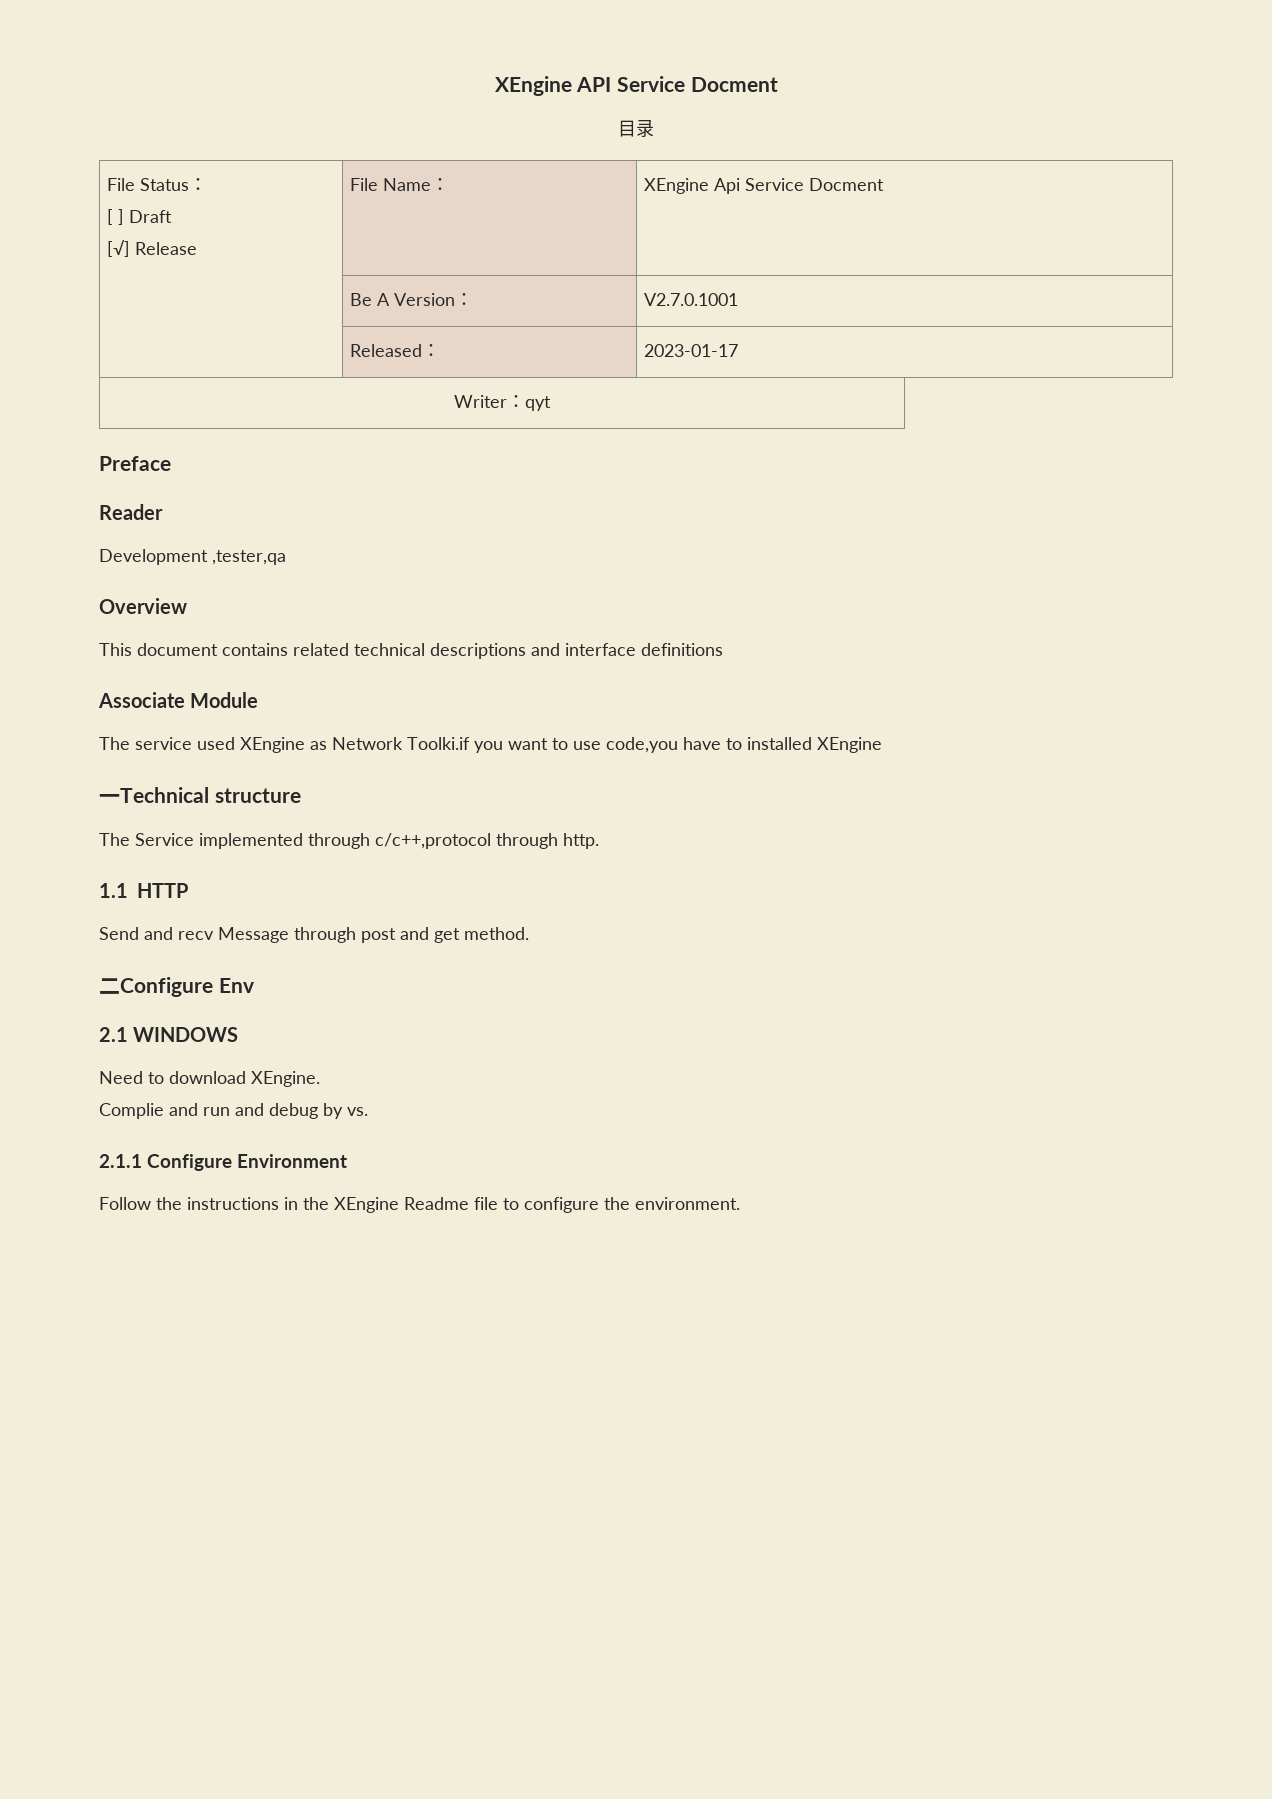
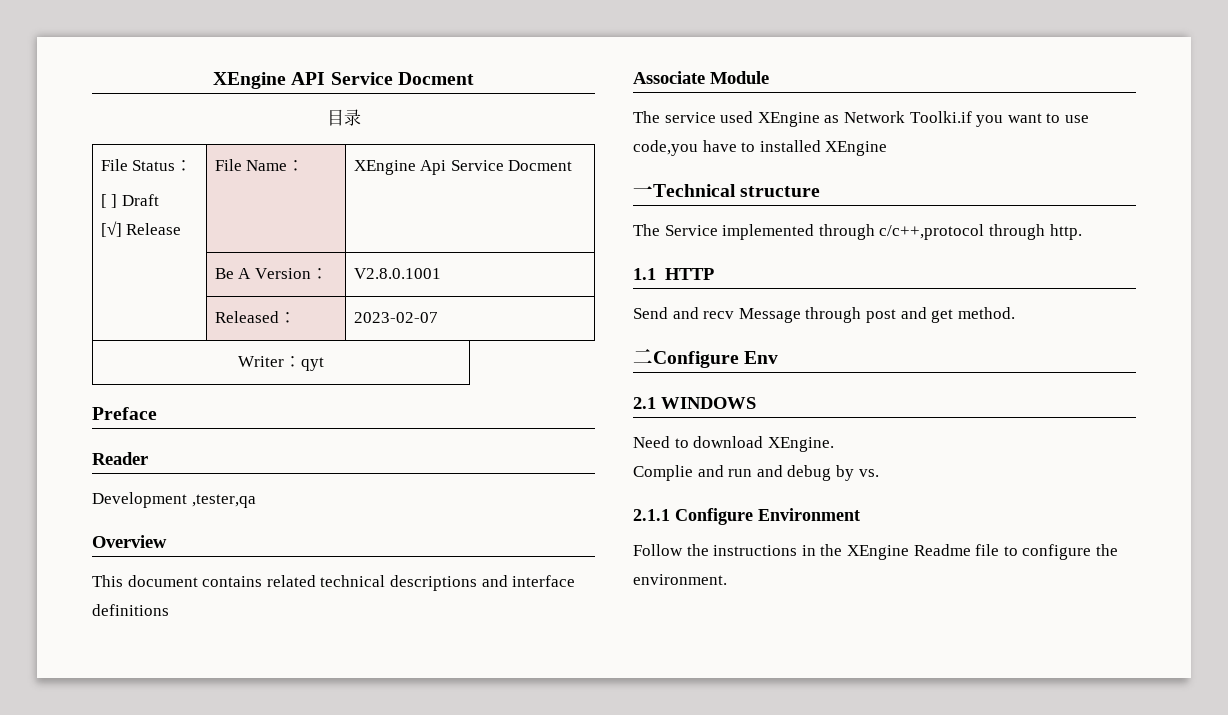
[643,293,738,306] V2.7.0.1001 -> [353,268,441,279] V2.8.0.1001
[643,344,738,357] 2023-01-17 -> [353,312,438,323] 2023-02-07

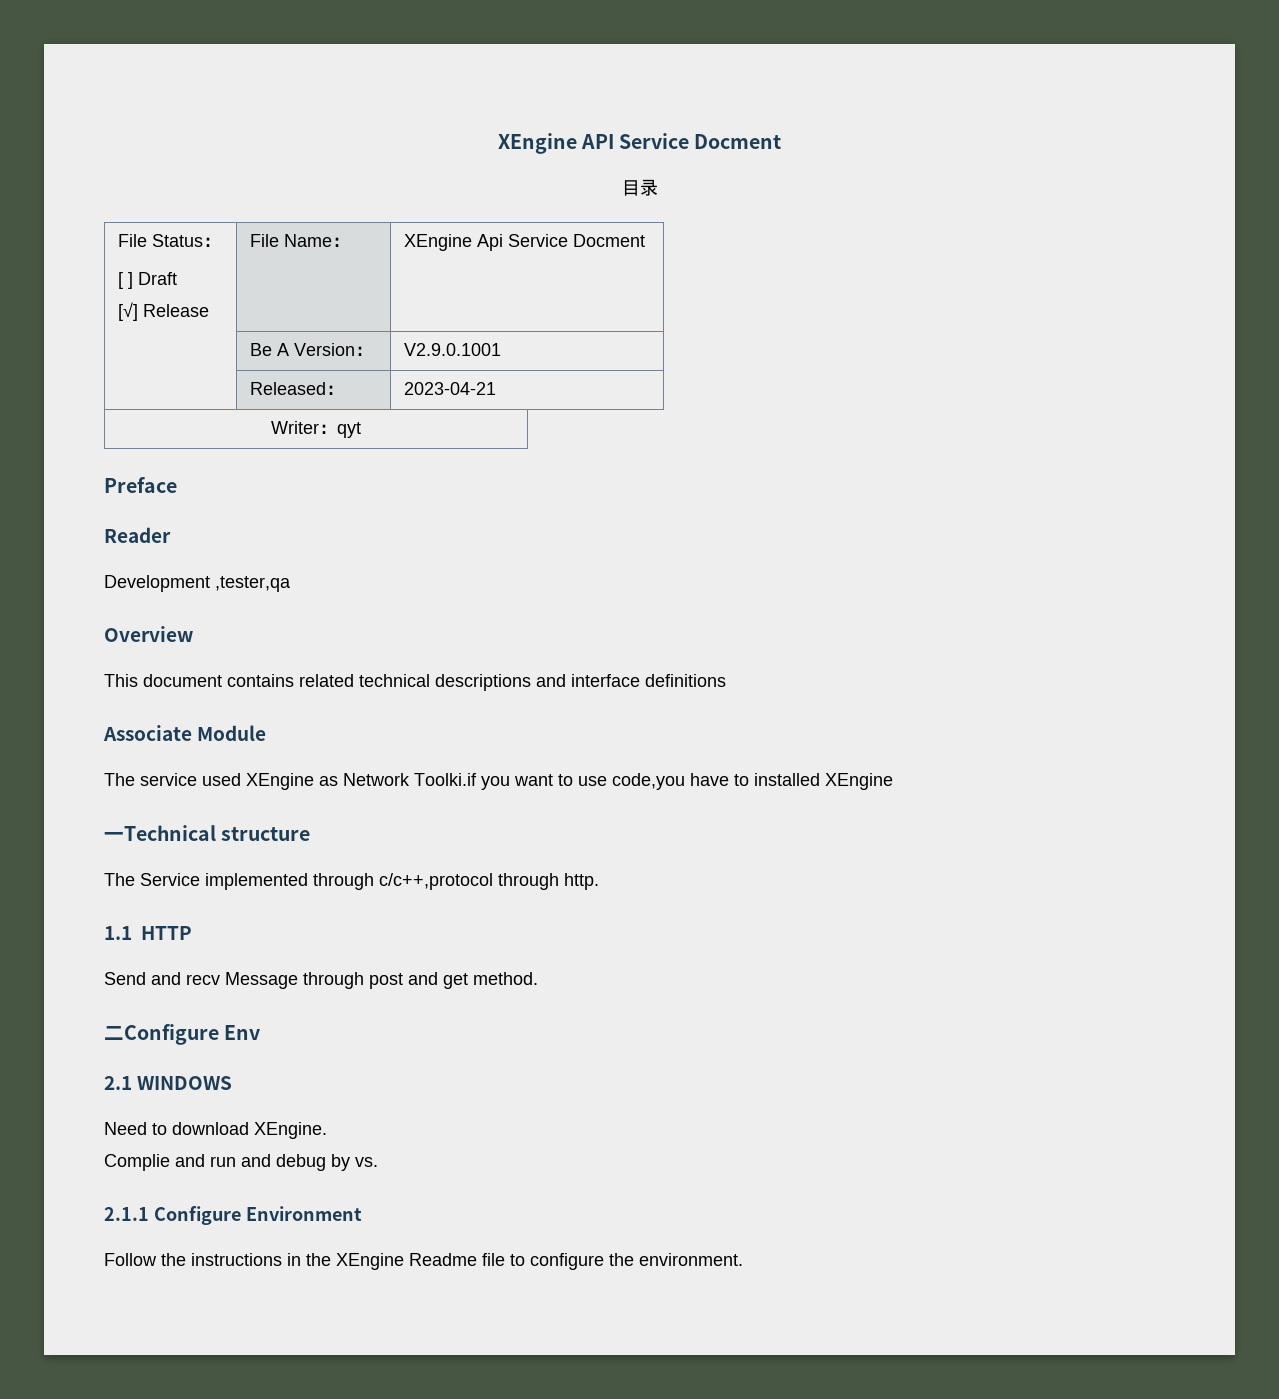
[353,268,441,279] V2.8.0.1001 -> [403,343,501,356] V2.9.0.1001
[353,312,438,323] 2023-02-07 -> [403,382,496,395] 2023-04-21

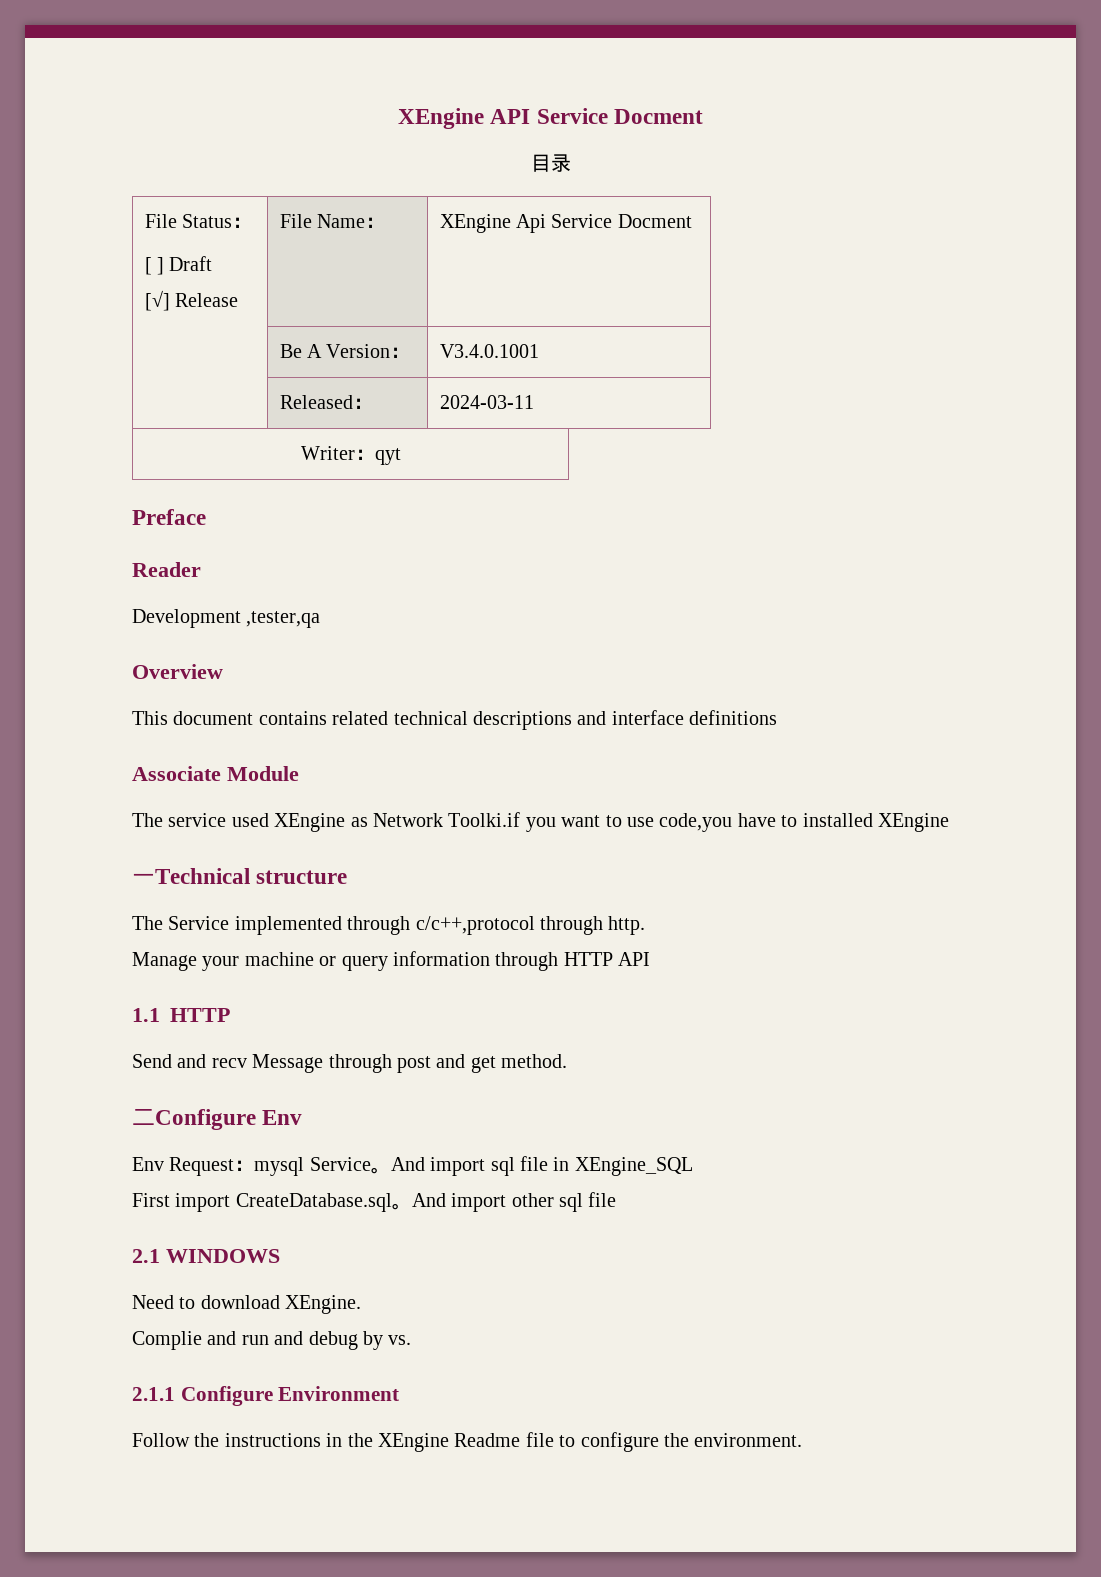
[403,343,501,356] V2.9.0.1001 -> [439,344,539,358] V3.4.0.1001
[403,382,496,395] 2023-04-21 -> [439,395,534,409] 2024-03-11
(599, 881) none -> [132,951,651,971] // Manage your machine or query information through HTTP API
(261, 1032) none -> [132,1156,693,1176] [132,1192,617,1212] // Env Request：mysql Service。And import sql file in XEngine_SQL // First import CreateDatabase.sql。And import other sql file

